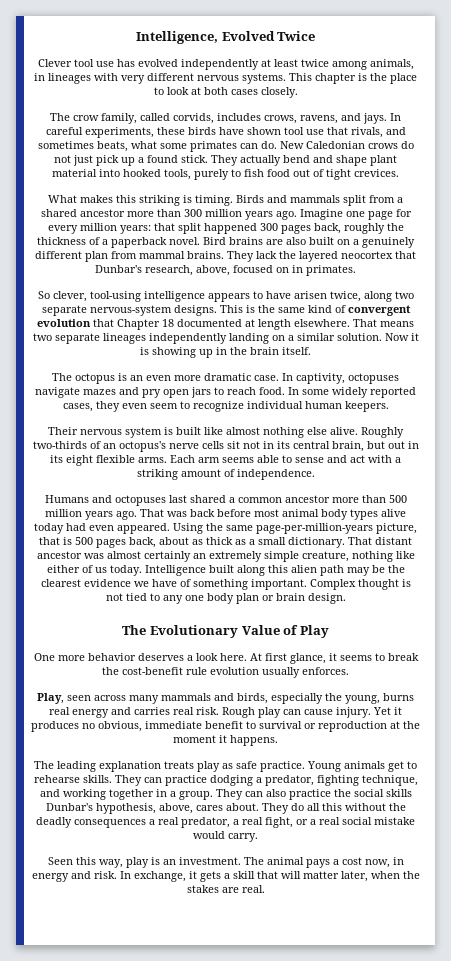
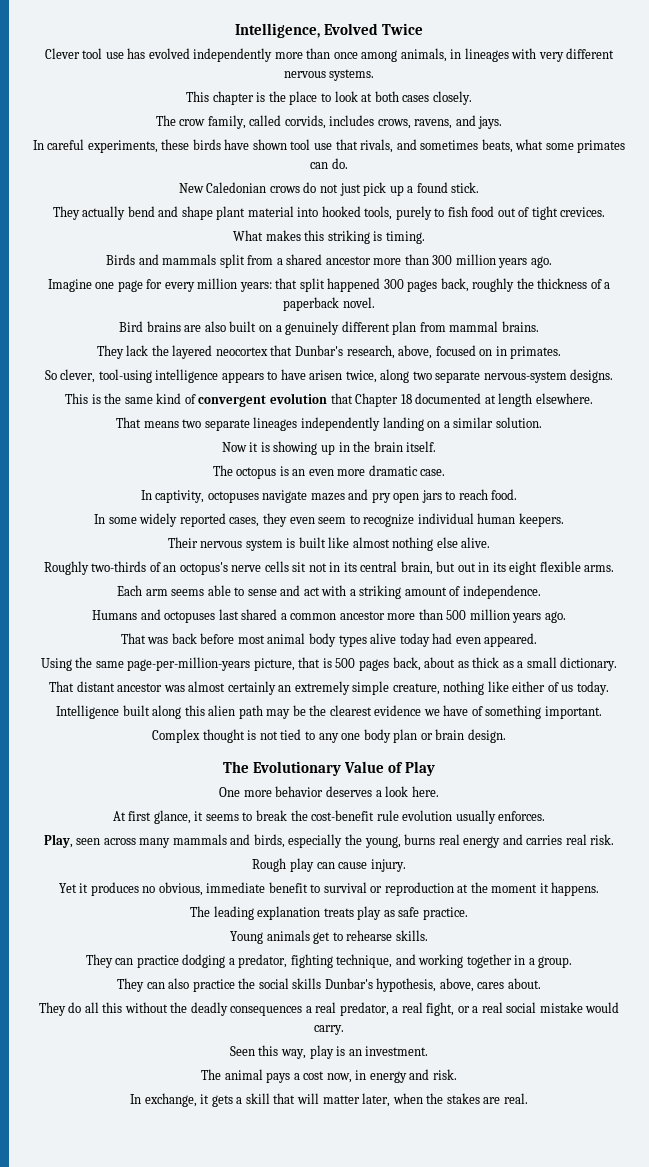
[260,59,329,67] at least twice -> [274,48,358,59] more than once
(286, 78) none -> (375, 75) //
(387, 118) none -> (503, 122) //
(277, 145) none -> (348, 163) //
(208, 159) none -> (480, 187) //
(233, 200) none -> (425, 237) //
(297, 215) none -> (552, 262) //
(200, 241) none -> (375, 302) //
(224, 255) none -> (539, 326) //
(217, 310) none -> (614, 376) //
(350, 323) none -> (593, 398) //
(382, 337) none -> (542, 422) //
(279, 378) none -> (446, 472) //
(285, 391) none -> (518, 494) //
(358, 431) none -> (491, 542) //
(167, 460) none -> (615, 568) //
(137, 515) none -> (566, 617) //
(170, 528) none -> (538, 640) //
(345, 542) none -> (618, 664) //
(142, 570) none -> (609, 688) //
(307, 584) none -> (602, 712) //
(247, 657) none -> (439, 791) //
(219, 711) none -> (615, 839) //
(371, 712) none -> (406, 865) //
(305, 766) none -> (468, 913) //
(112, 779) none -> (428, 935) //
(213, 795) none -> (573, 962) //
(259, 807) none -> (541, 983) //
(241, 861) none -> (429, 1051) //
(117, 875) none -> (457, 1074) //

